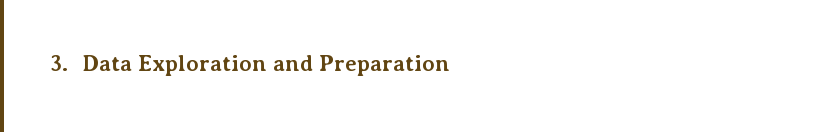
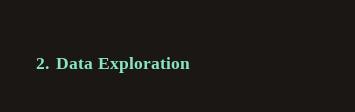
[50,55,68,71] 3. -> [36,58,49,69] 2.
[272,55,451,76] and Preparation -> (190, 65) none

